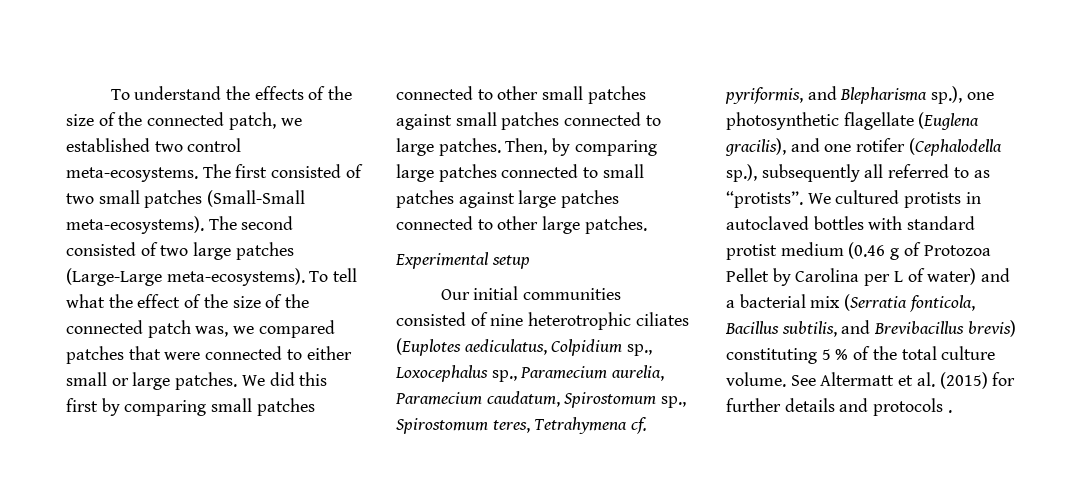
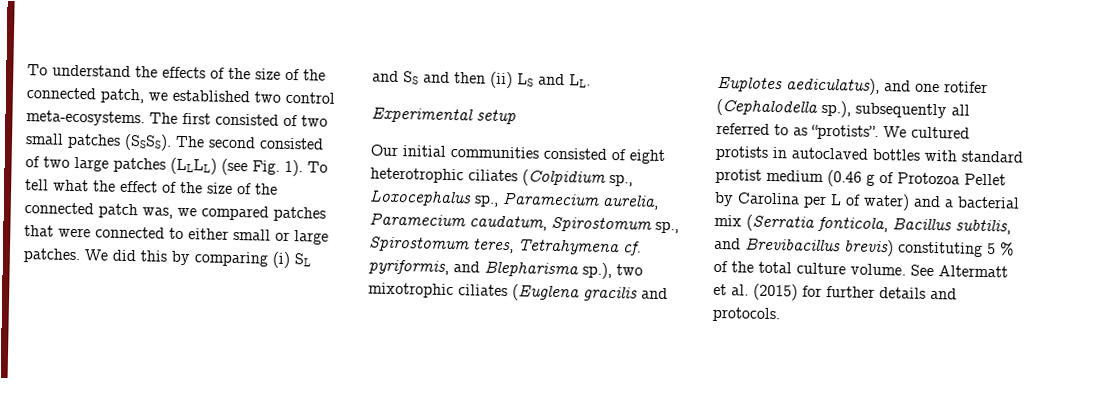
[207,190,306,207] [66,216,204,234] (Small-Small meta-ecosystems). -> [124,133,172,151] (SSSS).
[66,268,305,286] (Large-Large meta-ecosystems). -> [170,157,303,177] (LLLL) (see Fig. 1).
[66,398,315,416] [396,86,646,104] [396,112,661,130] [396,138,657,156] [396,164,644,182] [396,190,620,208] [396,216,647,234] first by comparing small patches connected to other small patches against small patches connected to large patches. Then, by comparing large patches connected to small patches against large patches connected to other large patches. -> [171,250,311,269] [372,70,591,89] by comparing (i) SL and SS and then (ii) LS and LL.
[490,314,524,326] nine -> [629,149,665,164] eight
[396,338,623,356] (Euplotes aediculatus, Colpidium -> [522,169,606,187] (Colpidium
[966,92,994,100] [726,112,980,130] [725,138,786,156] one photosynthetic flagellate (Euglena gracilis), -> [616,264,643,276] [368,282,668,302] [717,76,880,95] two mixotrophic ciliates (Euglena gracilis and Euplotes aediculatus),
[873,398,952,416] protocols . -> [712,306,781,323] protocols.

